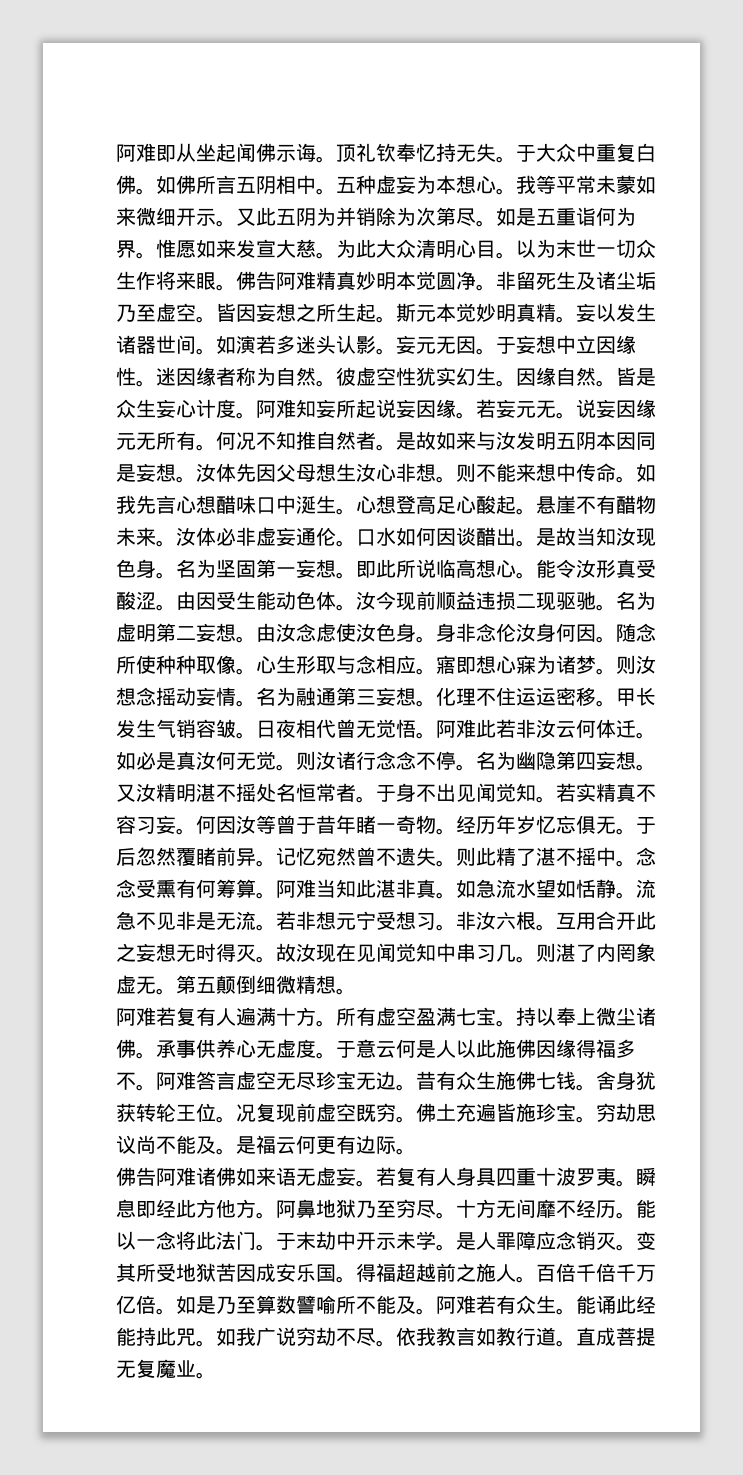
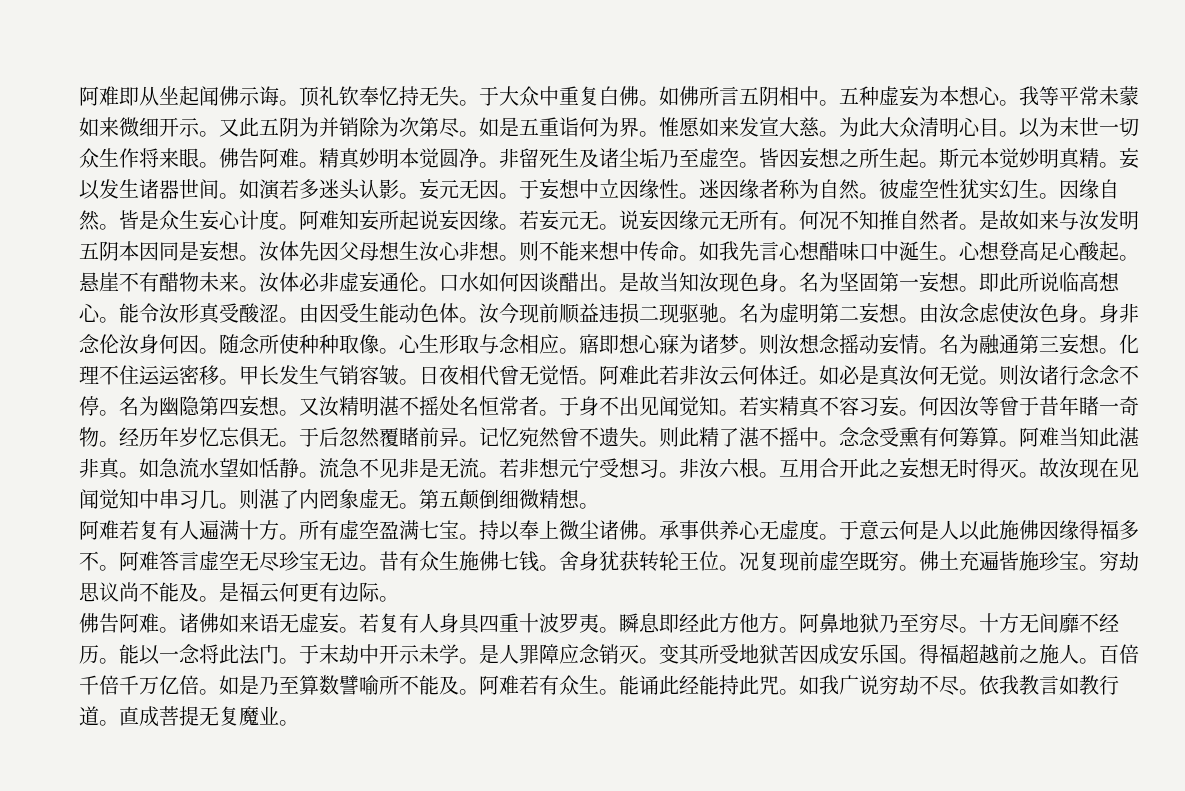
(316, 280) none -> [299,162,319,168] 。
(196, 1176) none -> [159,627,179,633] 。

